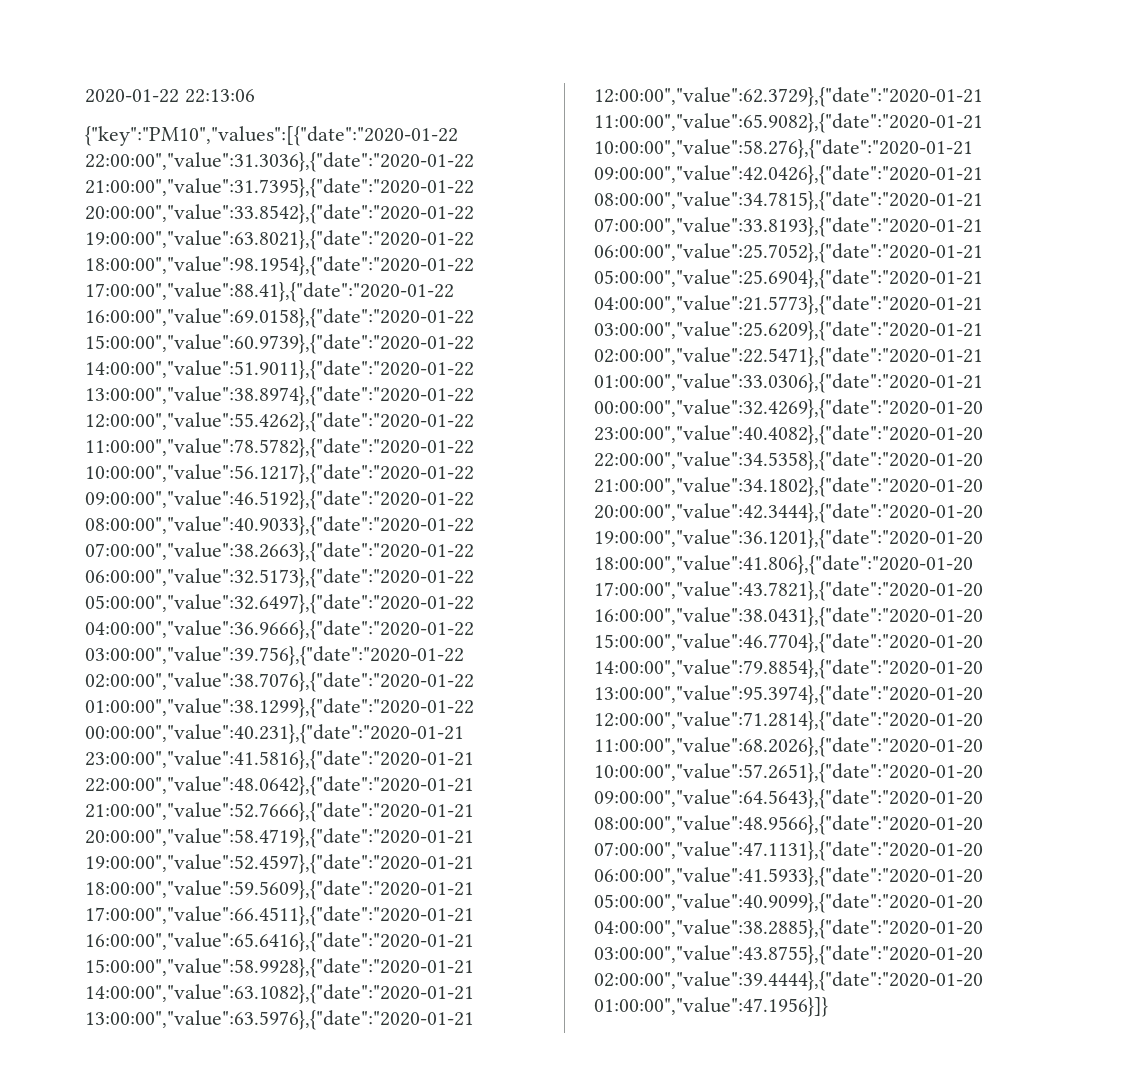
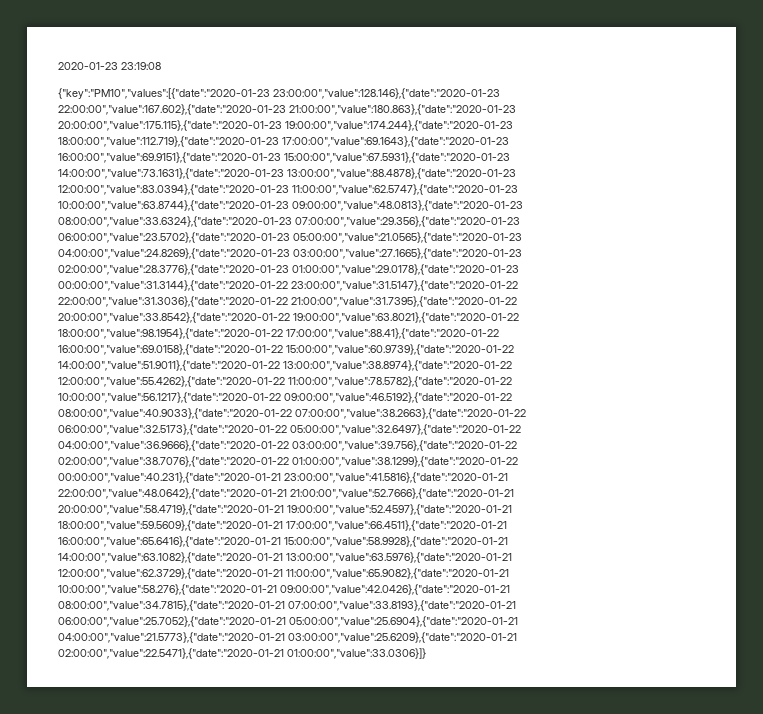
[85,89,255,103] [85,126,458,146] 2020-01-22 22:13:06 // {"key":"PM10","values":[{"date":"2020-01-22 -> [58,62,161,70] [58,88,500,99] [58,104,516,115] [58,120,513,131] [58,136,509,147] [58,152,510,163] [58,168,516,179] [58,184,518,195] [58,200,523,211] [58,216,520,227] [58,232,522,243] [58,248,522,259] [58,264,519,275] [58,280,518,291] 2020-01-23 23:19:08 // {"key":"PM10","values":[{"date":"2020-01-23 23:00:00","value":128.146},{"date":"2020-01-23 22:00:00","value":167.602},{"date":"2020-01-23 21:00:00","value":180.863},{"date":"2020-01-23 20:00:00","value":175.115},{"date":"2020-01-23 19:00:00","value":174.244},{"date":"2020-01-23 18:00:00","value":112.719},{"date":"2020-01-23 17:00:00","value":69.1643},{"date":"2020-01-23 16:00:00","value":69.9151},{"date":"2020-01-23 15:00:00","value":67.5931},{"date":"2020-01-23 14:00:00","value":73.1631},{"date":"2020-01-23 13:00:00","value":88.4878},{"date":"2020-01-23 12:00:00","value":83.0394},{"date":"2020-01-23 11:00:00","value":62.5747},{"date":"2020-01-23 10:00:00","value":63.8744},{"date":"2020-01-23 09:00:00","value":48.0813},{"date":"2020-01-23 08:00:00","value":33.6324},{"date":"2020-01-23 07:00:00","value":29.356},{"date":"2020-01-23 06:00:00","value":23.5702},{"date":"2020-01-23 05:00:00","value":21.0565},{"date":"2020-01-23 04:00:00","value":24.8269},{"date":"2020-01-23 03:00:00","value":27.1665},{"date":"2020-01-23 02:00:00","value":28.3776},{"date":"2020-01-23 01:00:00","value":29.0178},{"date":"2020-01-23 00:00:00","value":31.3144},{"date":"2020-01-22 23:00:00","value":31.5147},{"date":"2020-01-22
[594,373,983,393] [594,399,983,419] [594,425,983,445] [594,451,983,471] [594,477,983,497] [594,503,983,523] [594,529,983,549] [594,555,973,575] [594,581,983,601] [594,607,983,627] [594,633,983,653] [594,659,983,679] [594,685,983,705] [594,711,983,731] [594,737,983,757] [594,763,983,783] [594,789,983,809] [594,815,983,835] [594,841,983,861] [594,867,983,887] [594,893,983,913] [594,919,983,939] [594,945,983,965] [594,971,983,991] [594,997,828,1017] 01:00:00","value":33.0306},{"date":"2020-01-21 00:00:00","value":32.4269},{"date":"2020-01-20 23:00:00","value":40.4082},{"date":"2020-01-20 22:00:00","value":34.5358},{"date":"2020-01-20 21:00:00","value":34.1802},{"date":"2020-01-20 20:00:00","value":42.3444},{"date":"2020-01-20 19:00:00","value":36.1201},{"date":"2020-01-20 18:00:00","value":41.806},{"date":"2020-01-20 17:00:00","value":43.7821},{"date":"2020-01-20 16:00:00","value":38.0431},{"date":"2020-01-20 15:00:00","value":46.7704},{"date":"2020-01-20 14:00:00","value":79.8854},{"date":"2020-01-20 13:00:00","value":95.3974},{"date":"2020-01-20 12:00:00","value":71.2814},{"date":"2020-01-20 11:00:00","value":68.2026},{"date":"2020-01-20 10:00:00","value":57.2651},{"date":"2020-01-20 09:00:00","value":64.5643},{"date":"2020-01-20 08:00:00","value":48.9566},{"date":"2020-01-20 07:00:00","value":47.1131},{"date":"2020-01-20 06:00:00","value":41.5933},{"date":"2020-01-20 05:00:00","value":40.9099},{"date":"2020-01-20 04:00:00","value":38.2885},{"date":"2020-01-20 03:00:00","value":43.8755},{"date":"2020-01-20 02:00:00","value":39.4444},{"date":"2020-01-20 01:00:00","value":47.1956}]} -> [287,648,426,659] 01:00:00","value":33.0306}]}

